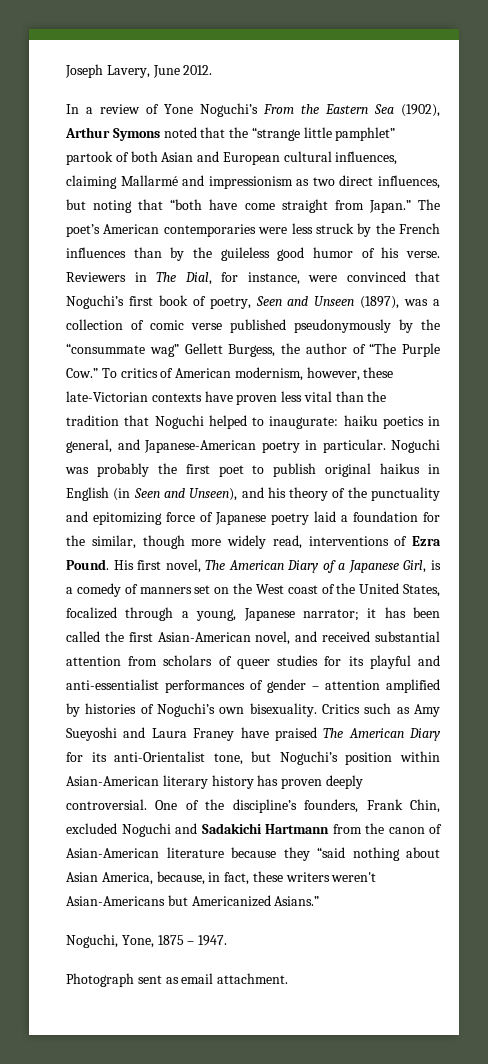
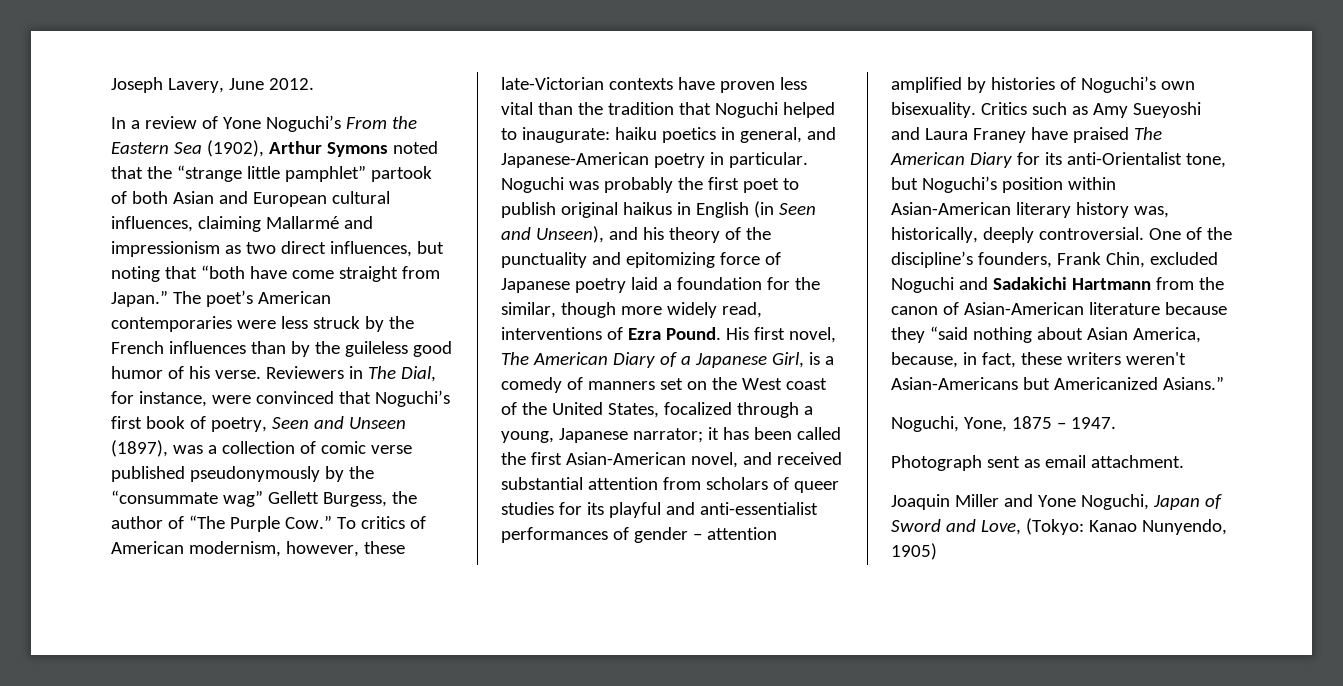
[257,775,323,789] has proven -> [1133,206,1169,218] [891,227,978,243] was, historically,
(289, 978) none -> [891,494,1222,510] [891,518,1227,535] [891,543,937,560] // Joaquin Miller and Yone Noguchi, Japan of Sword and Love, (Tokyo: Kanao Nunyendo, 1905)

